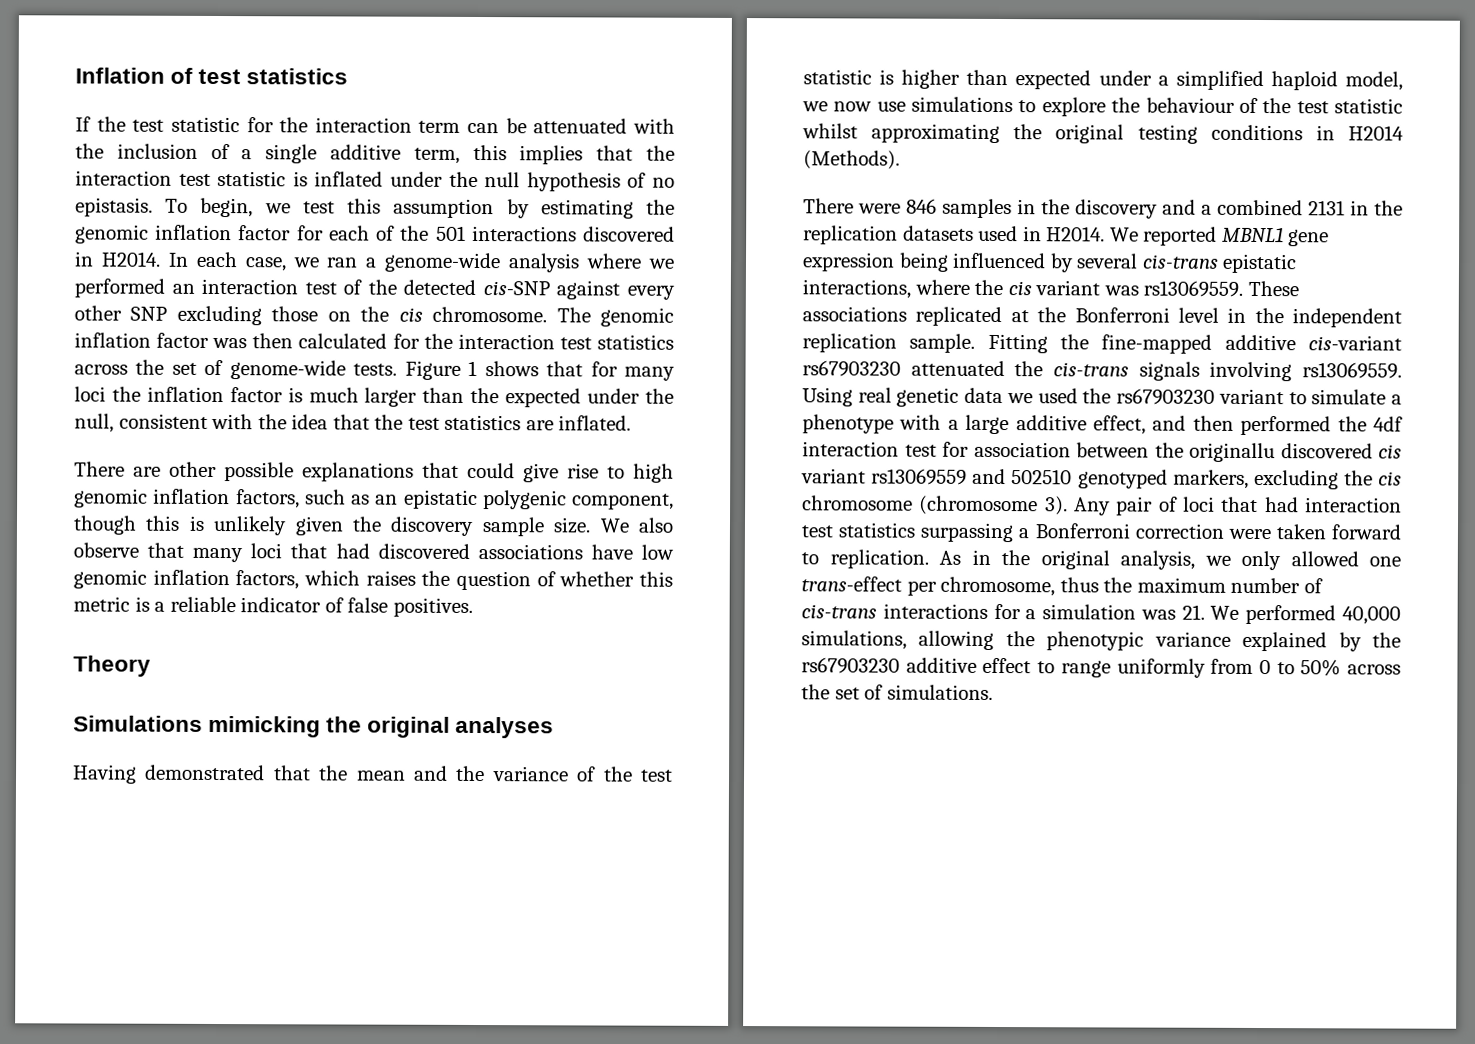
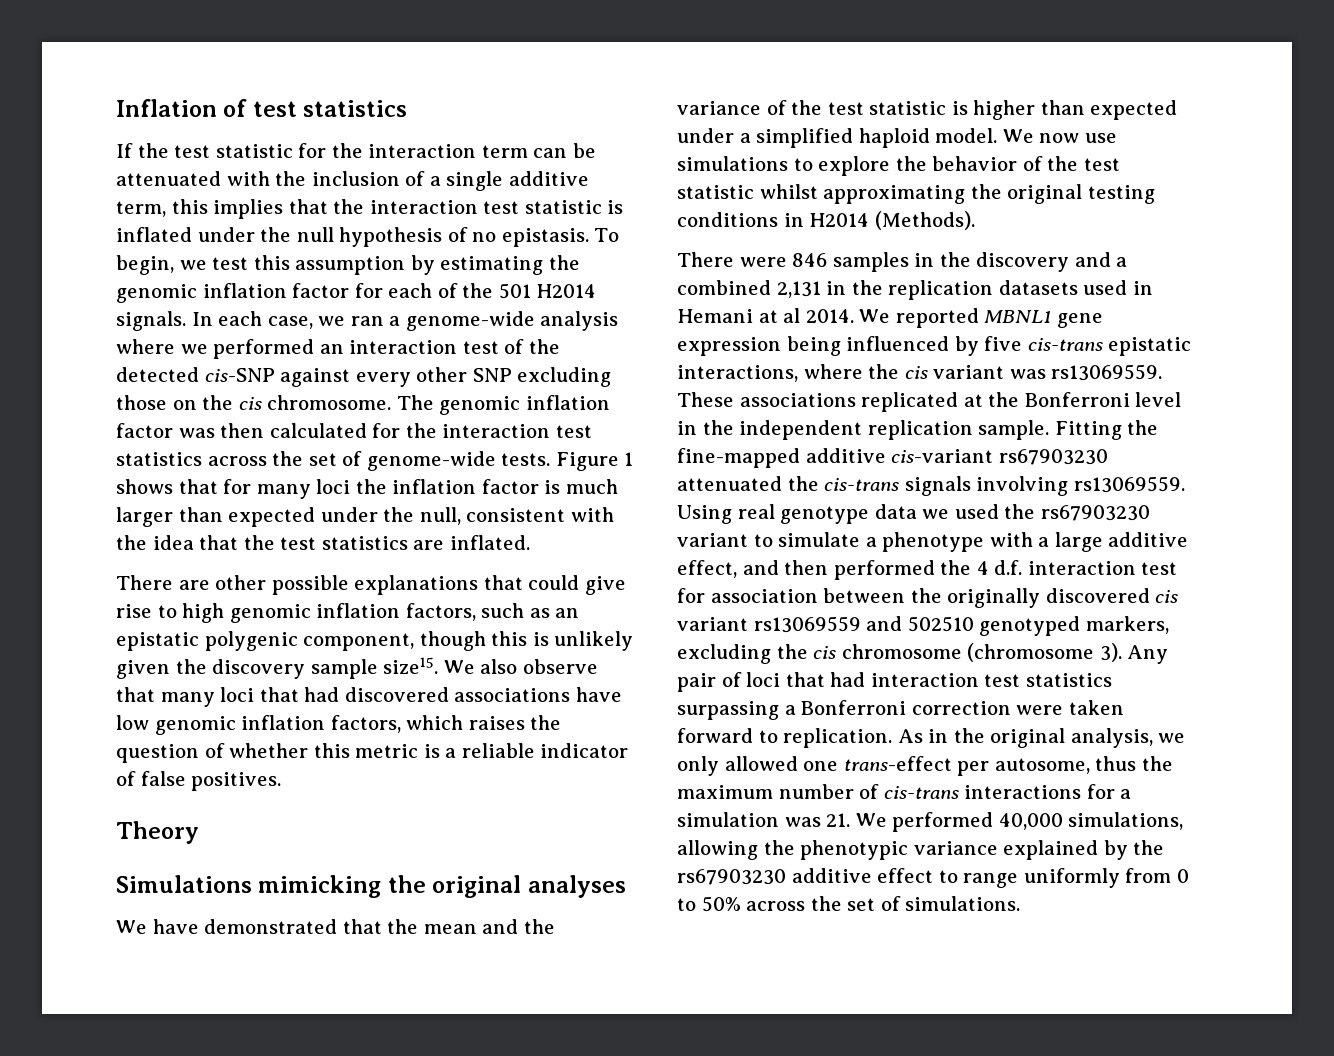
[471,225,675,242] [74,251,161,267] interactions discovered in H2014. -> [536,284,597,298] [116,311,186,331] H2014 signals.
[470,387,500,404] the -> (223, 514) none
[553,517,592,534] size. -> [383,657,439,674] size15.
[72,764,137,784] Having -> [116,919,199,934] We have
[1345,71,1403,91] [802,101,828,112] model, we -> [935,128,1034,143] model. We
[1145,97,1235,113] behaviour -> [932,156,1018,171] behavior
[1308,200,1345,216] 2131 -> [776,281,821,298] 2,131
[1046,226,1106,242] H2014. -> [677,308,854,323] Hemani at al 2014.
[1076,253,1139,269] several -> [984,336,1023,351] five
[896,387,960,407] genetic -> [780,506,870,524] genotype
[1373,416,1403,432] 4df -> [976,560,1023,575] 4 d.f.
[1189,442,1275,463] originallu -> [947,588,1041,608] originally
[940,576,1056,597] chromosome, -> [994,758,1090,774] autosome,

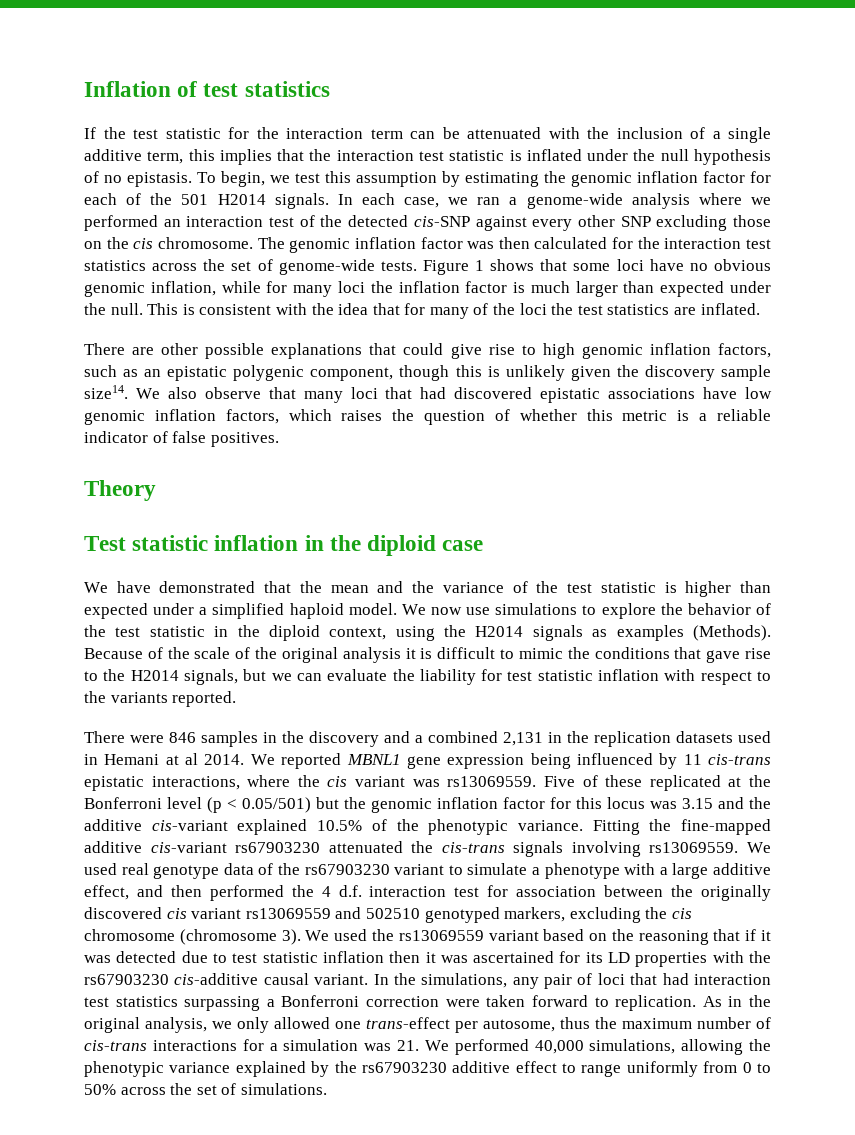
(218, 486) none -> [573,259,771,271] [84,281,261,297] some loci have no obvious genomic inflation, while
[419,507,461,525] null, -> [110,303,195,315] null. This is
(239, 542) none -> [404,303,547,319] for many of the loci
[383,657,439,674] size15. -> [84,385,128,399] size14.
(449, 694) none -> [540,388,601,403] epistatic
[116,875,626,898] Simulations mimicking the original analyses -> [84,535,484,556] Test statistic inflation in the diploid case
[759,184,1155,204] [677,211,975,230] whilst approximating the original testing conditions in H2014 (Methods). -> [214,625,771,641] [84,647,772,663] [84,669,771,685] [84,691,237,707] in the diploid context, using the H2014 signals as examples (Methods). Because of the scale of the original analysis it is difficult to mimic the conditions that gave rise to the H2014 signals, but we can evaluate the liability for test statistic inflation with respect to the variants reported.
[984,336,1023,351] five -> [683,754,702,765] 11
[677,392,856,407] These associations -> [543,775,643,787] Five of these
[677,420,1050,440] in the independent replication sample. -> [207,797,771,813] [84,819,583,835] (p < 0.05/501) but the genomic inflation factor for this locus was 3.15 and the additive cis-variant explained 10.5% of the phenotypic variance.
[677,505,732,524] Using -> [746,842,771,853] [84,863,117,875] We used
[922,504,999,519] we used -> [258,863,274,875] of
[1127,645,1169,664] Any -> [305,929,772,945] [84,951,771,967] [84,973,539,989] We used the rs13069559 variant based on the reasoning that if it was detected due to test statistic inflation then it was ascertained for its LD properties with the rs67903230 cis-additive causal variant. In the simulations, any

